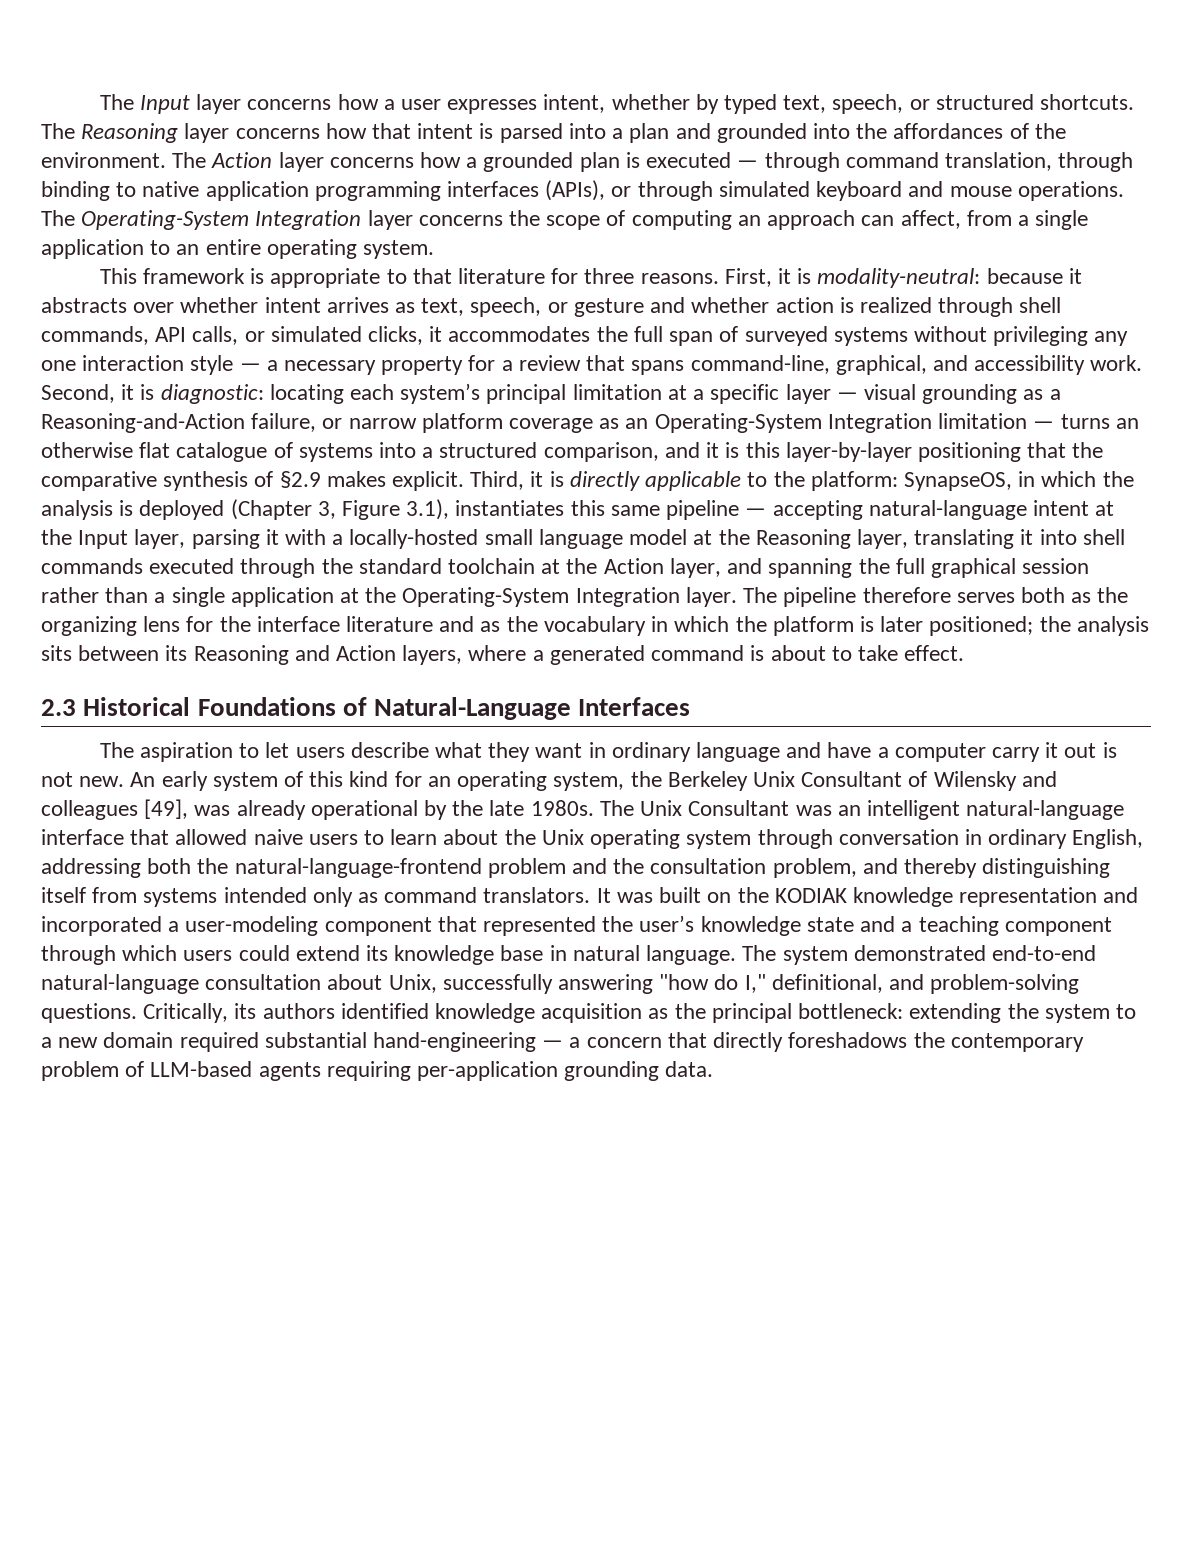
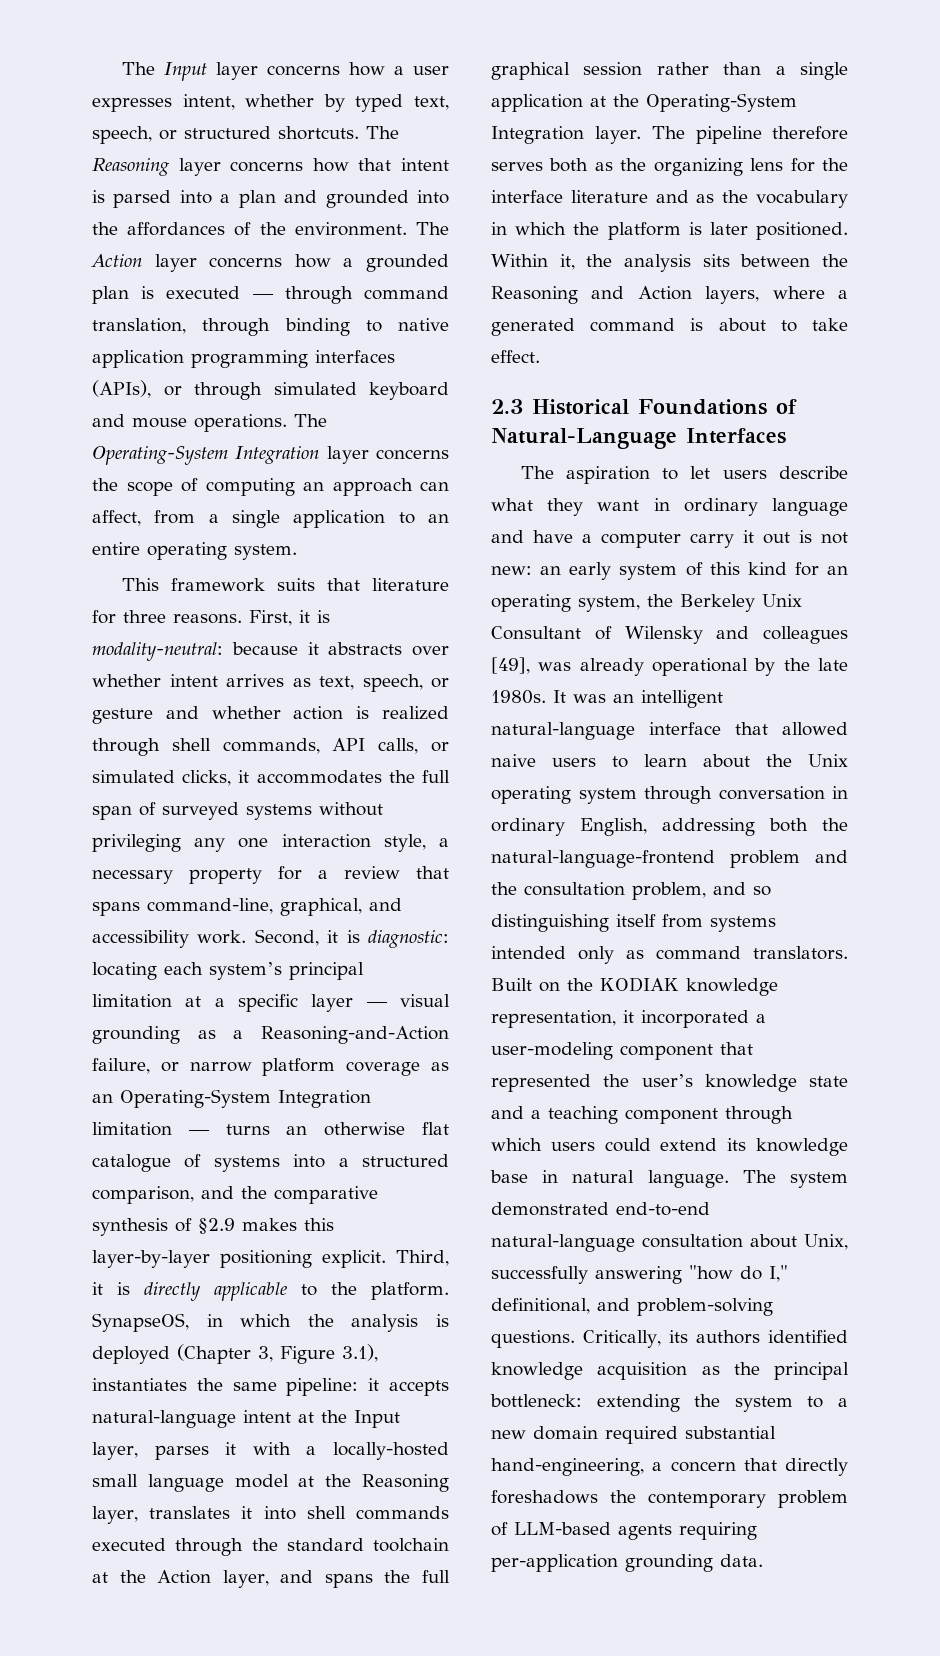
[250,268,407,288] is appropriate to -> [276,578,315,591] suits
[190,355,261,375] style — -> [383,834,426,852] style,
[706,442,1067,462] it is this layer-by-layer positioning that -> (234, 1192) none
(386, 479) none -> [304,1218,334,1231] [92,1250,312,1268] this layer-by-layer positioning
[810,471,898,491] platform: -> [371,1282,449,1300] platform.
[570,500,863,520] this same pipeline — accepting -> [196,1378,450,1396] the same pipeline: it accepts
[191,529,260,549] parsing -> [154,1445,209,1460] parses
[914,529,1015,549] translating -> [149,1506,231,1519] translates
[768,558,853,578] spanning -> [324,1573,373,1588] spans
[929,616,1034,636] positioned; -> [756,222,848,240] [491,254,575,270] positioned. Within it,
[165,645,188,661] its -> [822,254,848,267] the
[79,772,156,787] new. An -> [491,566,562,575] new: an
[599,800,790,816] The Unix Consultant -> [553,690,566,703] It
[904,858,978,878] thereby -> [753,886,771,896] so
[596,887,702,903] It was built -> [491,978,532,991] Built
[959,887,1139,907] representation and -> [491,1010,634,1028] representation, it
[373,1032,564,1052] hand-engineering — -> [491,1458,644,1476] hand-engineering,

